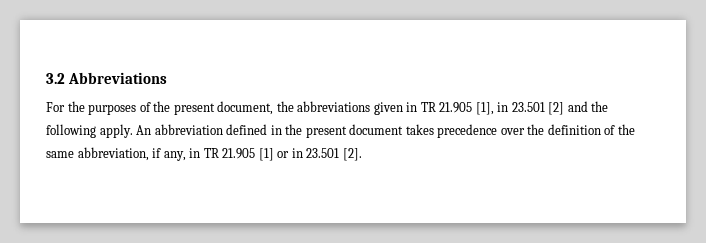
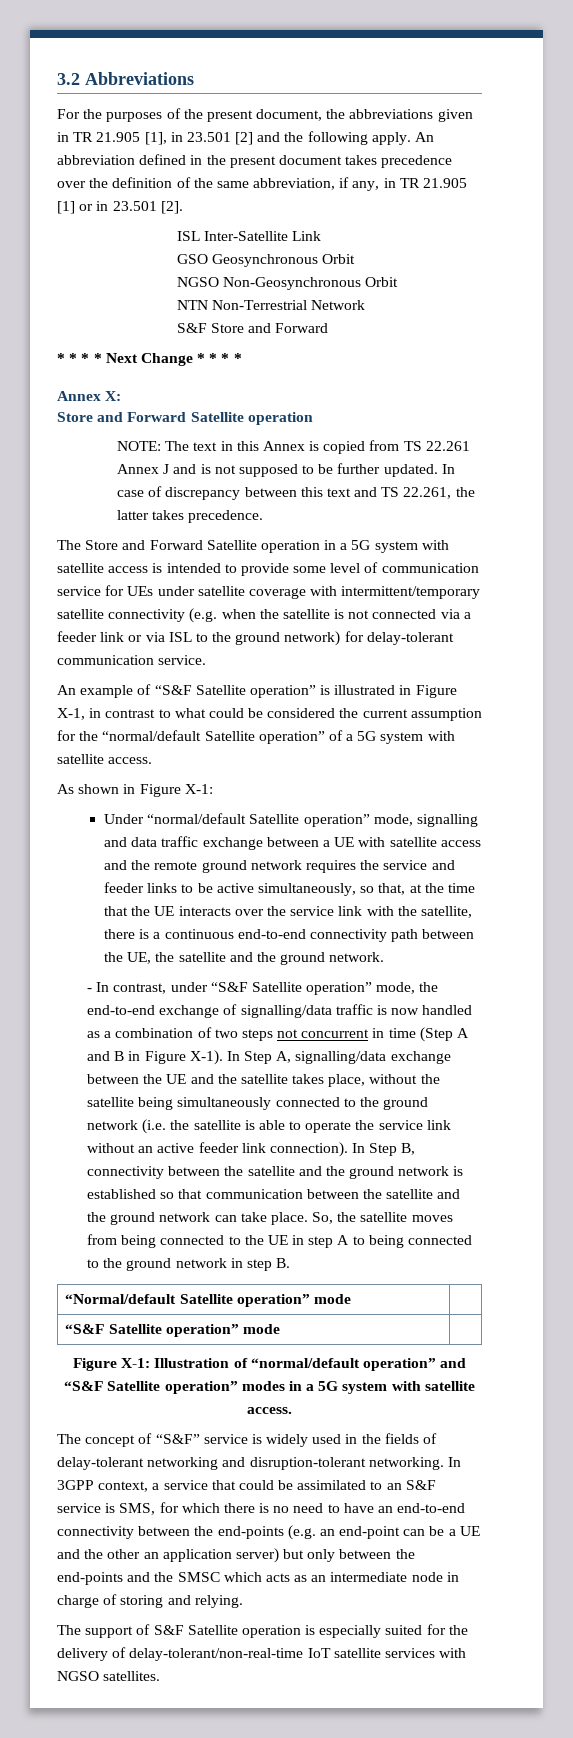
(362, 154) none -> [176,231,322,241] [176,254,356,267] [176,277,399,290] [176,300,366,310] [176,323,329,333] [57,353,242,366] [57,391,122,401] [57,412,313,425] [116,440,470,454] [116,463,455,477] [116,486,475,500] [116,510,264,523] [57,540,449,553] [57,562,479,576] [57,585,481,599] [57,608,471,623] [57,631,454,646] [57,655,207,665] [57,684,457,698] [57,708,482,721] [57,730,455,744] [57,754,153,764] [57,784,213,797] [104,813,478,827] [104,836,481,850] [104,860,455,873] [104,882,475,896] [104,906,472,918] [104,929,475,942] [104,952,385,965] [86,982,439,995] [86,1004,473,1018] [86,1027,470,1042] [86,1050,451,1065] [86,1074,440,1087] [86,1097,429,1110] [86,1119,451,1134] [86,1142,416,1157] [86,1166,464,1179] [86,1189,461,1199] [86,1212,453,1225] [86,1234,473,1248] [86,1258,291,1271] [65,1294,352,1307] [65,1324,281,1337] [72,1358,467,1371] [64,1381,475,1394] [247,1407,292,1414] [57,1433,438,1447] [57,1457,461,1470] [57,1480,436,1492] [57,1502,466,1515] [57,1525,480,1540] [57,1548,415,1563] [57,1572,459,1585] [57,1594,243,1608] [57,1624,468,1638] [57,1647,467,1661] [57,1671,161,1681] // ISL Inter-Satellite Link // GSO Geosynchronous Orbit // NGSO Non-Geosynchronous Orbit // NTN Non-Terrestrial Network // S&F Store and Forward // * * * * Next Change * * * * // Annex X: // Store and Forward Satellite operation // NOTE: The text in this Annex is copied from TS 22.261 Annex J and is not supposed to be further updated. In case of discrepancy between this text and TS 22.261, the latter takes precedence. // The Store and Forward Satellite operation in a 5G system with satellite access is intended to provide some level of communication service for UEs under satellite coverage with intermittent/temporary satellite connectivity (e.g. when the satellite is not connected via a feeder link or via ISL to the ground network) for delay-tolerant communication service. // An example of “S&F Satellite operation” is illustrated in Figure X-1, in contrast to what could be considered the current assumption for the “normal/default Satellite operation” of a 5G system with satellite access. // As shown in Figure X-1: // Under “normal/default Satellite operation” mode, signalling and data traffic exchange between a UE with satellite access and the remote ground network requires the service and feeder links to be active simultaneously, so that, at the time that the UE interacts over the service link with the satellite, there is a continuous end-to-end connectivity path between the UE, the satellite and the ground network. // - In contrast, under “S&F Satellite operation” mode, the end-to-end exchange of signalling/data traffic is now handled as a combination of two steps not concurrent in time (Step A and B in Figure X-1). In Step A, signalling/data exchange between the UE and the satellite takes place, without the satellite being simultaneously connected to the ground network (i.e. the satellite is able to operate the service link without an active feeder link connection). In Step B, connectivity between the satellite and the ground network is established so that communication between the satellite and the ground network can take place. So, the satellite moves from being connected to the UE in step A to being connected to the ground network in step B. // “Normal/default Satellite operation” mode | // “S&F Satellite operation” mode | // Figure X-1: Illustration of “normal/default operation” and “S&F Satellite operation” modes in a 5G system with satellite access. // The concept of “S&F” service is widely used in the fields of delay-tolerant networking and disruption-tolerant networking. In 3GPP context, a service that could be assimilated to an S&F service is SMS, for which there is no need to have an end-to-end connectivity between the end-points (e.g. an end-point can be a UE and the other an application server) but only between the end-points and the SMSC which acts as an intermediate node in charge of storing and relying. // The support of S&F Satellite operation is especially suited for the delivery of delay-tolerant/non-real-time IoT satellite services with NGSO satellites.

